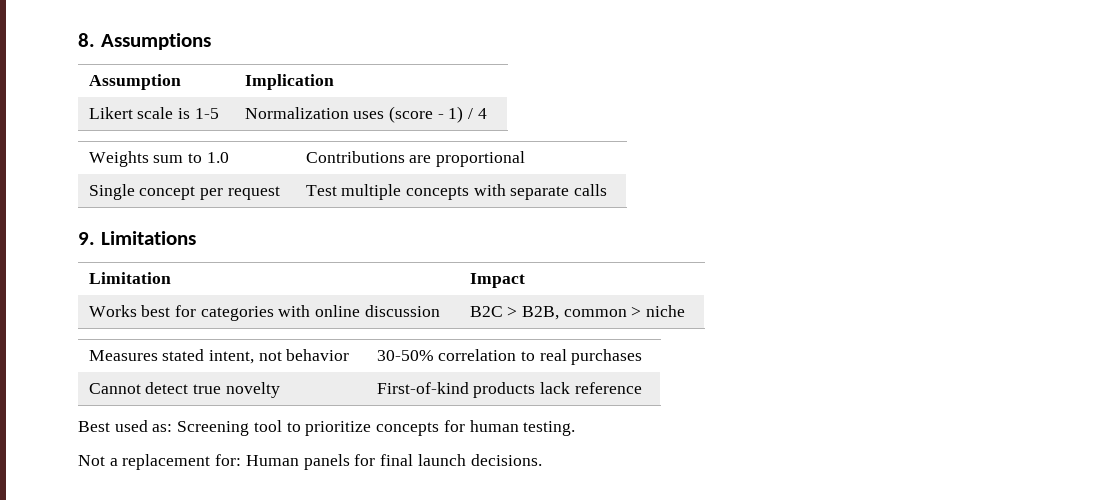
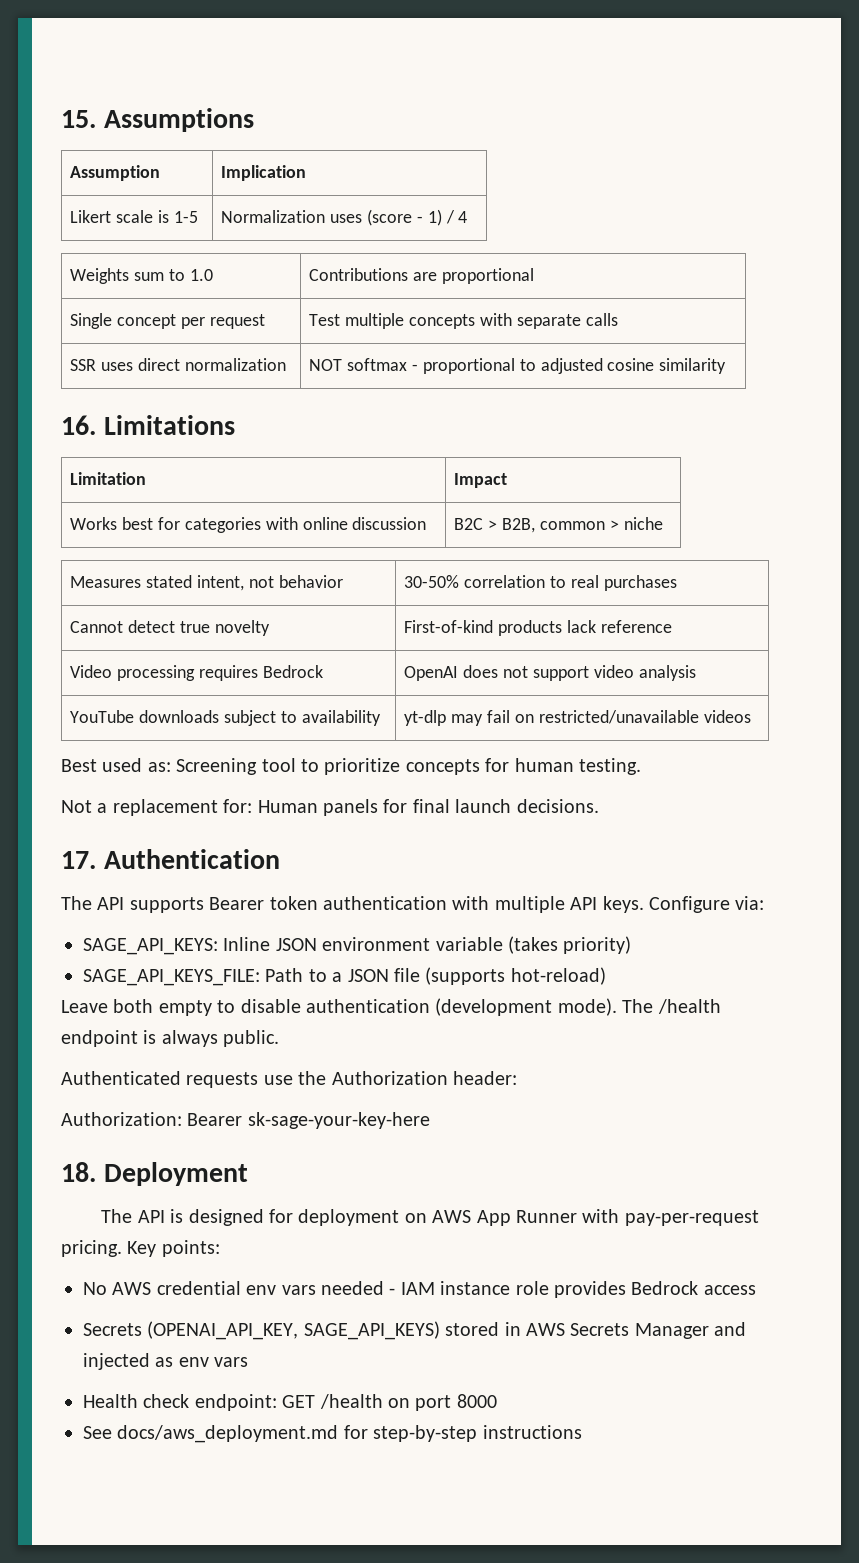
[78,33,95,47] 8. -> [61,110,96,128] 15.
[78,232,95,245] // 9. -> [70,358,286,371] [309,358,727,374] [61,415,96,435] // SSR uses direct normalization | NOT softmax - proportional to adjusted cosine similarity // 16.
(642, 388) none -> [70,665,323,681] [404,665,696,681] [70,710,381,726] [404,710,751,726] // Video processing requires Bedrock | OpenAI does not support video analysis // YouTube downloads subject to availability | yt-dlp may fail on restricted/unavailable videos
(542, 460) none -> [61,849,280,869] [61,896,765,913] [83,936,632,955] [83,967,606,986] [61,998,721,1016] [61,1030,280,1047] [61,1071,517,1088] [61,1112,430,1129] [61,1162,248,1186] [101,1209,759,1226] [61,1240,220,1257] [83,1281,756,1298] [83,1321,747,1340] [83,1353,249,1370] [83,1394,497,1411] [83,1425,582,1443] // 17. Authentication // The API supports Bearer token authentication with multiple API keys. Configure via: // SAGE_API_KEYS: Inline JSON environment variable (takes priority) // SAGE_API_KEYS_FILE: Path to a JSON file (supports hot-reload) // Leave both empty to disable authentication (development mode). The /health endpoint is always public. // Authenticated requests use the Authorization header: // Authorization: Bearer sk-sage-your-key-here // 18. Deployment // The API is designed for deployment on AWS App Runner with pay-per-request pricing. Key points: // No AWS credential env vars needed - IAM instance role provides Bedrock access // Secrets (OPENAI_API_KEY, SAGE_API_KEYS) stored in AWS Secrets Manager and injected as env vars // Health check endpoint: GET /health on port 8000 // See docs/aws_deployment.md for step-by-step instructions

